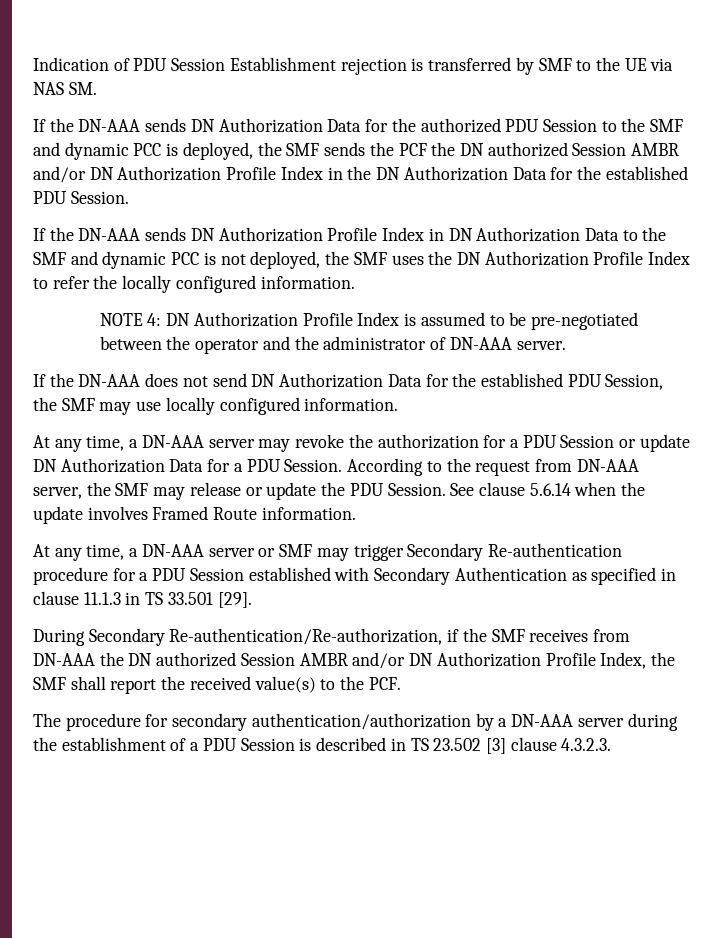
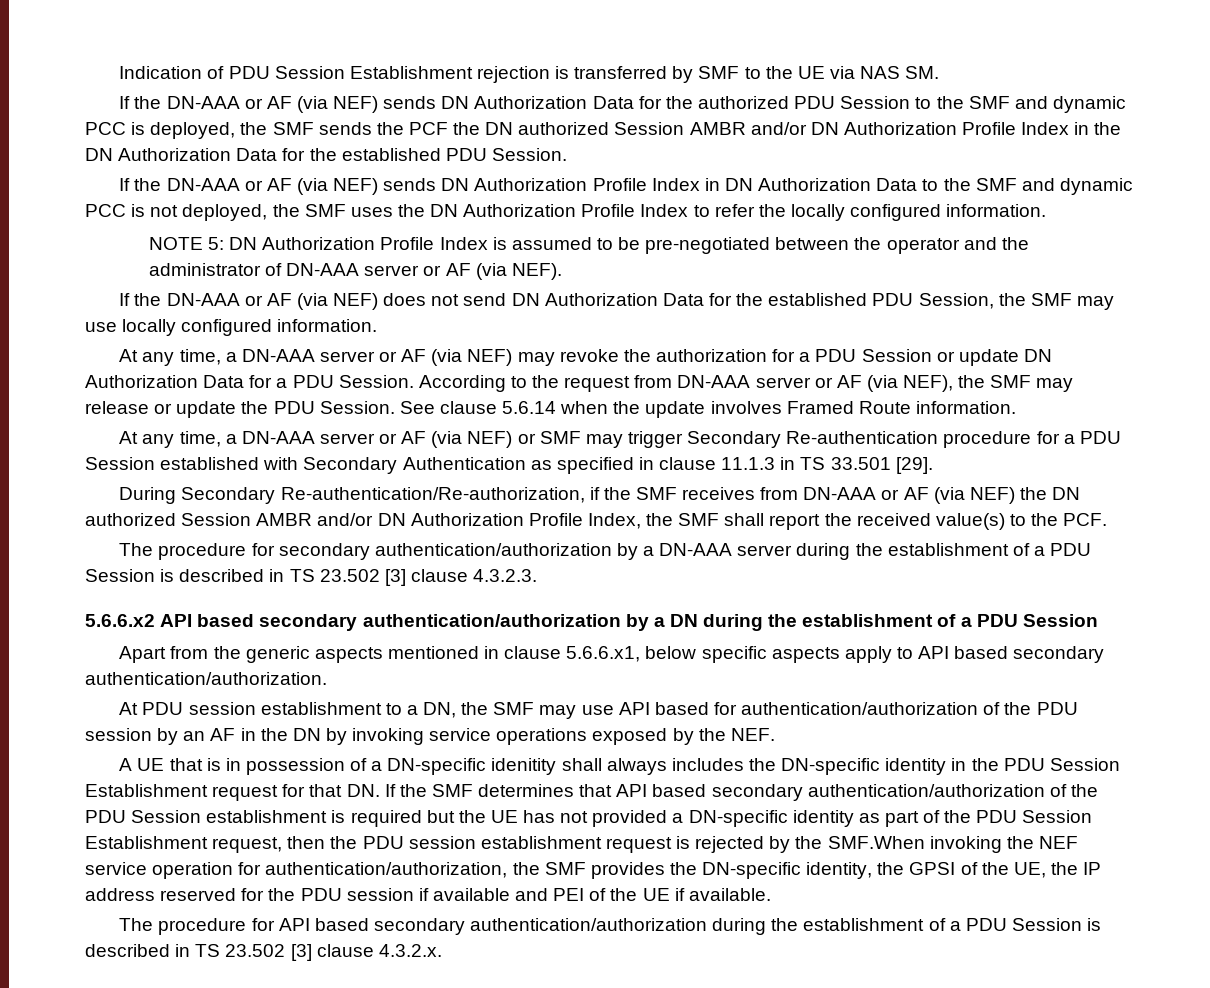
(141, 125) none -> [244,96,379,113] or AF (via NEF)
(141, 234) none -> [244,178,379,195] or AF (via NEF)
[147,313,162,326] 4: -> [208,237,225,250] 5:
[516,341,566,350] [33,373,141,387] server. // If the DN-AAA -> [364,263,562,280] [119,293,379,310] server or AF (via NEF). // If the DN-AAA or AF (via NEF)
(255, 443) none -> [379,349,513,366] or AF (via NEF)
[33,487,82,499] server, -> [755,375,954,392] server or AF (via NEF),
(276, 552) none -> [401,431,536,448] AF (via NEF) or
(95, 659) none -> [881,487,1015,504] or AF (via NEF)
(612, 744) none -> [85,614,1098,631] [119,646,1105,663] [85,672,327,685] [119,702,1078,719] [85,728,775,745] [119,758,1120,775] [85,784,1098,801] [85,810,1093,827] [85,836,1078,853] [85,862,1102,879] [85,888,771,901] [119,918,1102,935] [85,944,442,961] // 5.6.6.x2 API based secondary authentication/authorization by a DN during the establishment of a PDU Session // Apart from the generic aspects mentioned in clause 5.6.6.x1, below specific aspects apply to API based secondary authentication/authorization. // At PDU session establishment to a DN, the SMF may use API based for authentication/authorization of the PDU session by an AF in the DN by invoking service operations exposed by the NEF. // A UE that is in possession of a DN-specific idenitity shall always includes the DN-specific identity in the PDU Session Establishment request for that DN. If the SMF determines that API based secondary authentication/authorization of the PDU Session establishment is required but the UE has not provided a DN-specific identity as part of the PDU Session Establishment request, then the PDU session establishment request is rejected by the SMF.When invoking the NEF service operation for authentication/authorization, the SMF provides the DN-specific identity, the GPSI of the UE, the IP address reserved for the PDU session if available and PEI of the UE if available. // The procedure for API based secondary authentication/authorization during the establishment of a PDU Session is described in TS 23.502 [3] clause 4.3.2.x.

